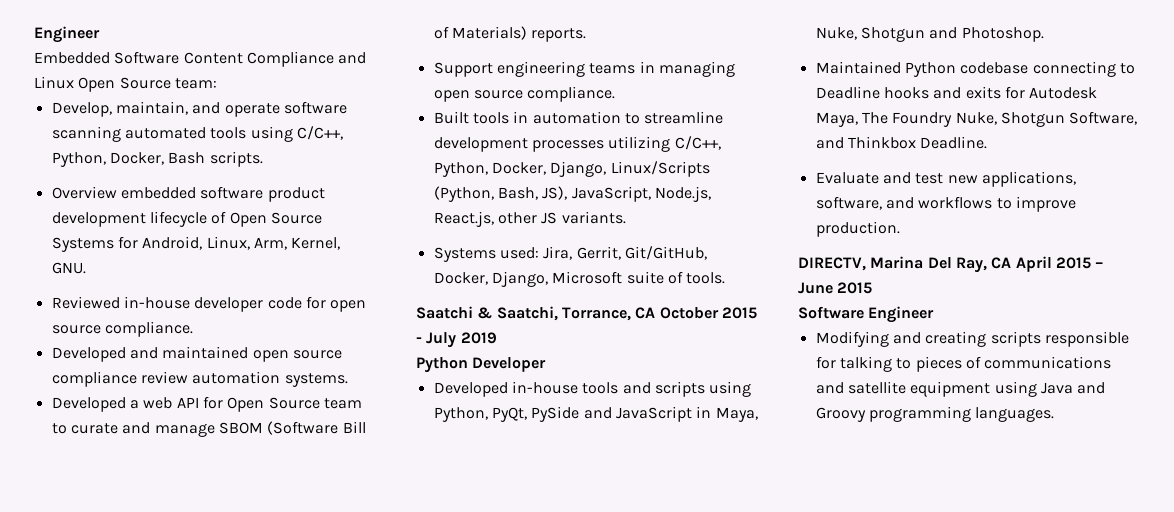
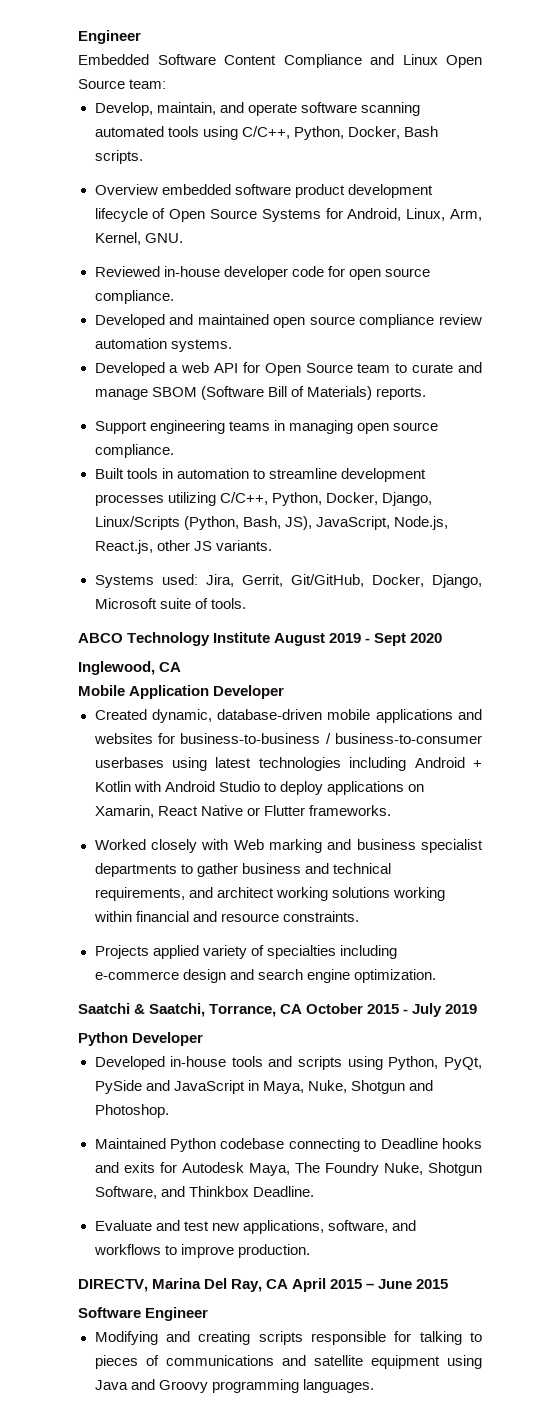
(726, 278) none -> [78,632,443,646] [78,661,182,675] [78,685,285,699] [94,709,483,723] [93,733,482,744] [94,757,483,771] [94,781,424,795] [94,805,391,818] [94,839,484,853] [94,863,391,877] [94,887,445,901] [93,911,359,922] [94,945,397,959] [94,969,436,983] // ABCO Technology Institute August 2019 - Sept 2020 // Inglewood, CA // Mobile Application Developer // Created dynamic, database-driven mobile applications and websites for business-to-business / business-to-consumer userbases using latest technologies including Android + Kotlin with Android Studio to deploy applications on Xamarin, React Native or Flutter frameworks. // Worked closely with Web marking and business specialist departments to gather business and technical requirements, and architect working solutions working within financial and resource constraints. // Projects applied variety of specialties including e-commerce design and search engine optimization.

